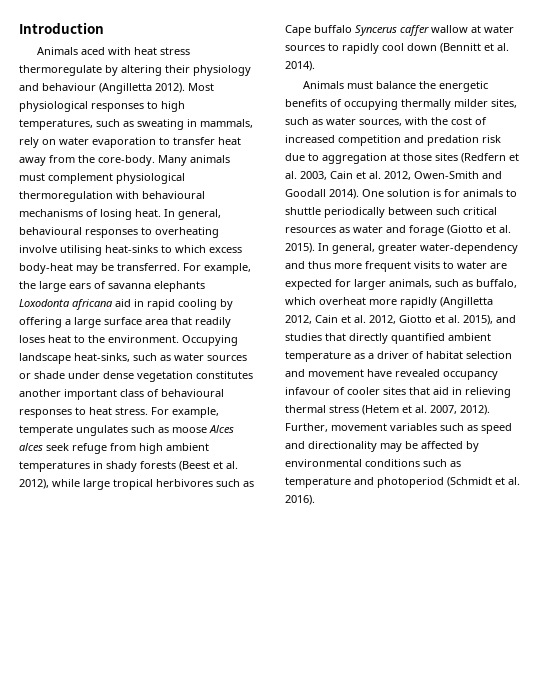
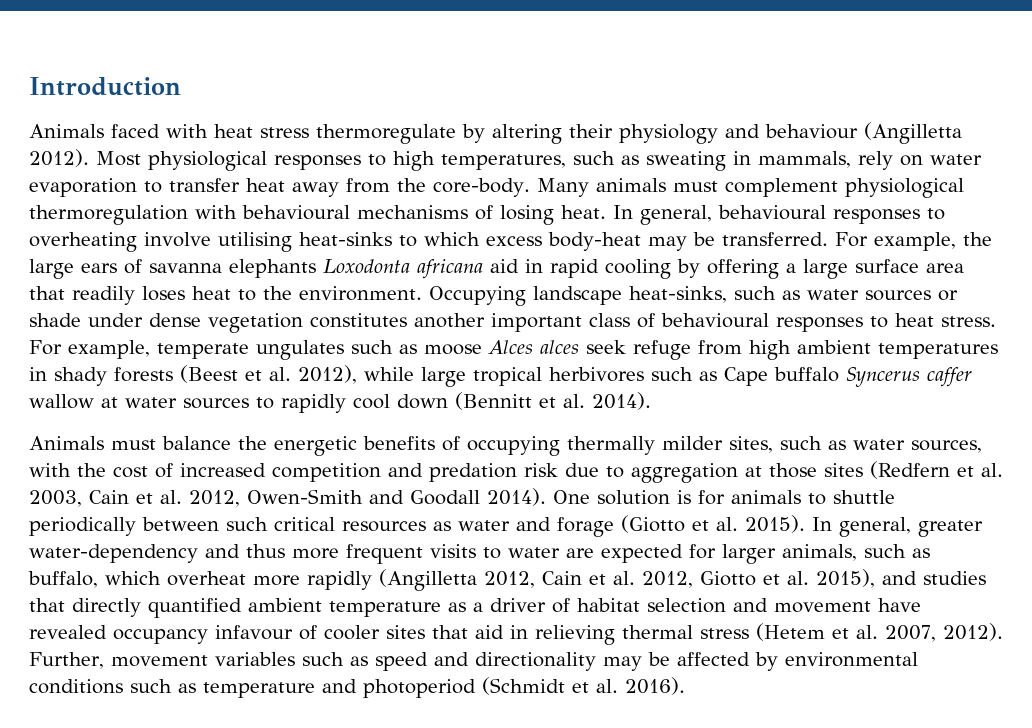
[81,47,106,55] aced -> [111,124,160,138] faced

